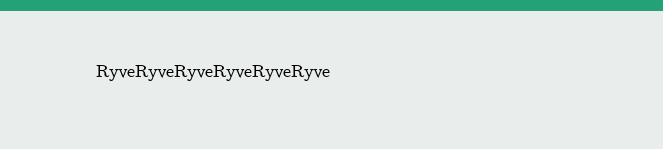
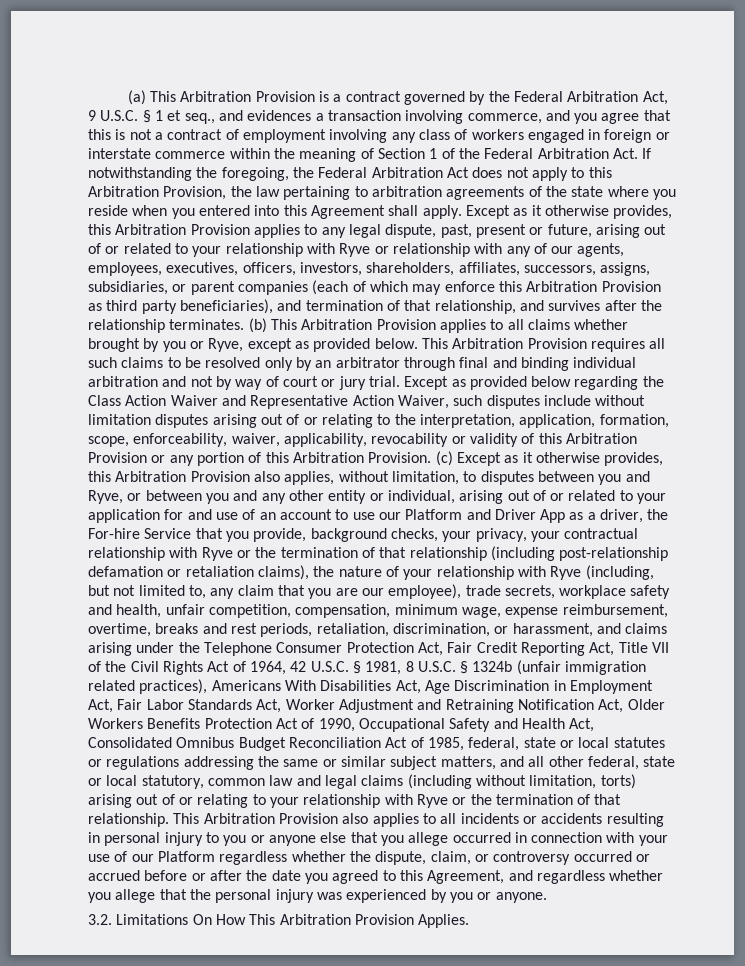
[96,65,330,81] RyveRyveRyveRyveRyveRyve -> [127,90,668,105] [88,110,671,124] [88,129,670,143] [88,148,652,162] [88,167,612,181] [88,186,676,200] [88,205,673,219] [88,224,667,238] [88,243,625,257] [88,262,651,276] [88,280,661,295] [88,299,662,314] [88,318,629,333] [88,338,666,352] [88,357,637,371] [88,376,664,390] [88,395,646,409] [88,414,669,428] [88,433,637,447] [88,451,664,466] [88,471,650,485] [88,490,667,504] [88,509,669,523] [88,528,639,542] [88,546,669,561] [88,565,654,580] [88,584,671,599] [88,604,668,618] [88,623,668,637] [88,642,669,656] [88,660,647,675] [88,679,653,694] [88,699,665,713] [88,718,595,732] [88,737,665,751] [88,756,676,770] [88,774,636,789] [88,794,622,808] [88,813,664,827] [88,832,668,846] [88,851,650,865] [88,870,664,884] [88,889,547,903] [88,914,470,928] (a) This Arbitration Provision is a contract governed by the Federal Arbitration Act, 9 U.S.C. § 1 et seq., and evidences a transaction involving commerce, and you agree that this is not a contract of employment involving any class of workers engaged in foreign or interstate commerce within the meaning of Section 1 of the Federal Arbitration Act. If notwithstanding the foregoing, the Federal Arbitration Act does not apply to this Arbitration Provision, the law pertaining to arbitration agreements of the state where you reside when you entered into this Agreement shall apply. Except as it otherwise provides, this Arbitration Provision applies to any legal dispute, past, present or future, arising out of or related to your relationship with Ryve or relationship with any of our agents, employees, executives, officers, investors, shareholders, affiliates, successors, assigns, subsidiaries, or parent companies (each of which may enforce this Arbitration Provision as third party beneficiaries), and termination of that relationship, and survives after the relationship terminates. (b) This Arbitration Provision applies to all claims whether brought by you or Ryve, except as provided below. This Arbitration Provision requires all such claims to be resolved only by an arbitrator through final and binding individual arbitration and not by way of court or jury trial. Except as provided below regarding the Class Action Waiver and Representative Action Waiver, such disputes include without limitation disputes arising out of or relating to the interpretation, application, formation, scope, enforceability, waiver, applicability, revocability or validity of this Arbitration Provision or any portion of this Arbitration Provision. (c) Except as it otherwise provides, this Arbitration Provision also applies, without limitation, to disputes between you and Ryve, or between you and any other entity or individual, arising out of or related to your application for and use of an account to use our Platform and Driver App as a driver, the For-hire Service that you provide, background checks, your privacy, your contractual relationship with Ryve or the termination of that relationship (including post-relationship defamation or retaliation claims), the nature of your relationship with Ryve (including, but not limited to, any claim that you are our employee), trade secrets, workplace safety and health, unfair competition, compensation, minimum wage, expense reimbursement, overtime, breaks and rest periods, retaliation, discrimination, or harassment, and claims arising under the Telephone Consumer Protection Act, Fair Credit Reporting Act, Title VII of the Civil Rights Act of 1964, 42 U.S.C. § 1981, 8 U.S.C. § 1324b (unfair immigration related practices), Americans With Disabilities Act, Age Discrimination in Employment Act, Fair Labor Standards Act, Worker Adjustment and Retraining Notification Act, Older Workers Benefits Protection Act of 1990, Occupational Safety and Health Act, Consolidated Omnibus Budget Reconciliation Act of 1985, federal, state or local statutes or regulations addressing the same or similar subject matters, and all other federal, state or local statutory, common law and legal claims (including without limitation, torts) arising out of or relating to your relationship with Ryve or the termination of that relationship. This Arbitration Provision also applies to all incidents or accidents resulting in personal injury to you or anyone else that you allege occurred in connection with your use of our Platform regardless whether the dispute, claim, or controversy occurred or accrued before or after the date you agreed to this Agreement, and regardless whether you allege that the personal injury was experienced by you or anyone. // 3.2. Limitations On How This Arbitration Provision Applies.

